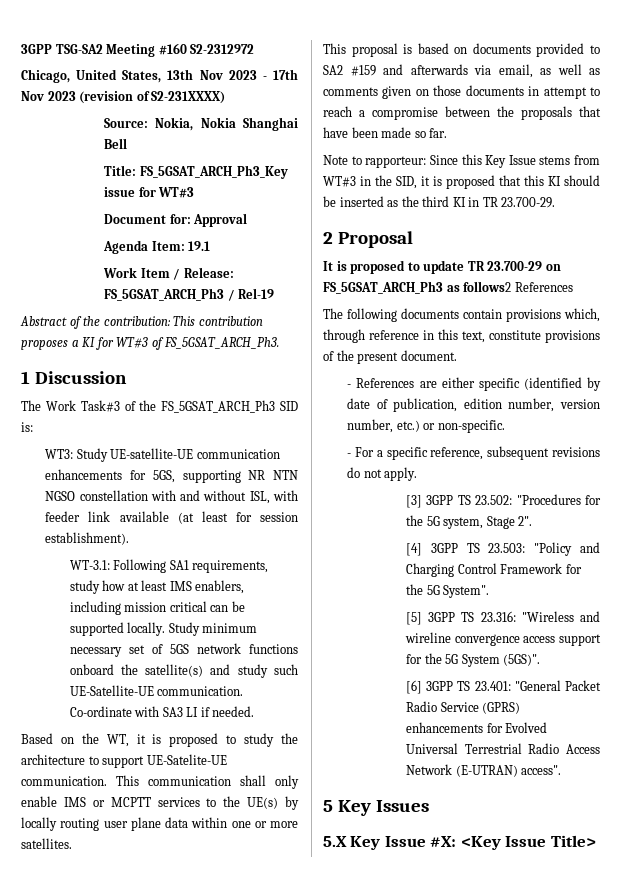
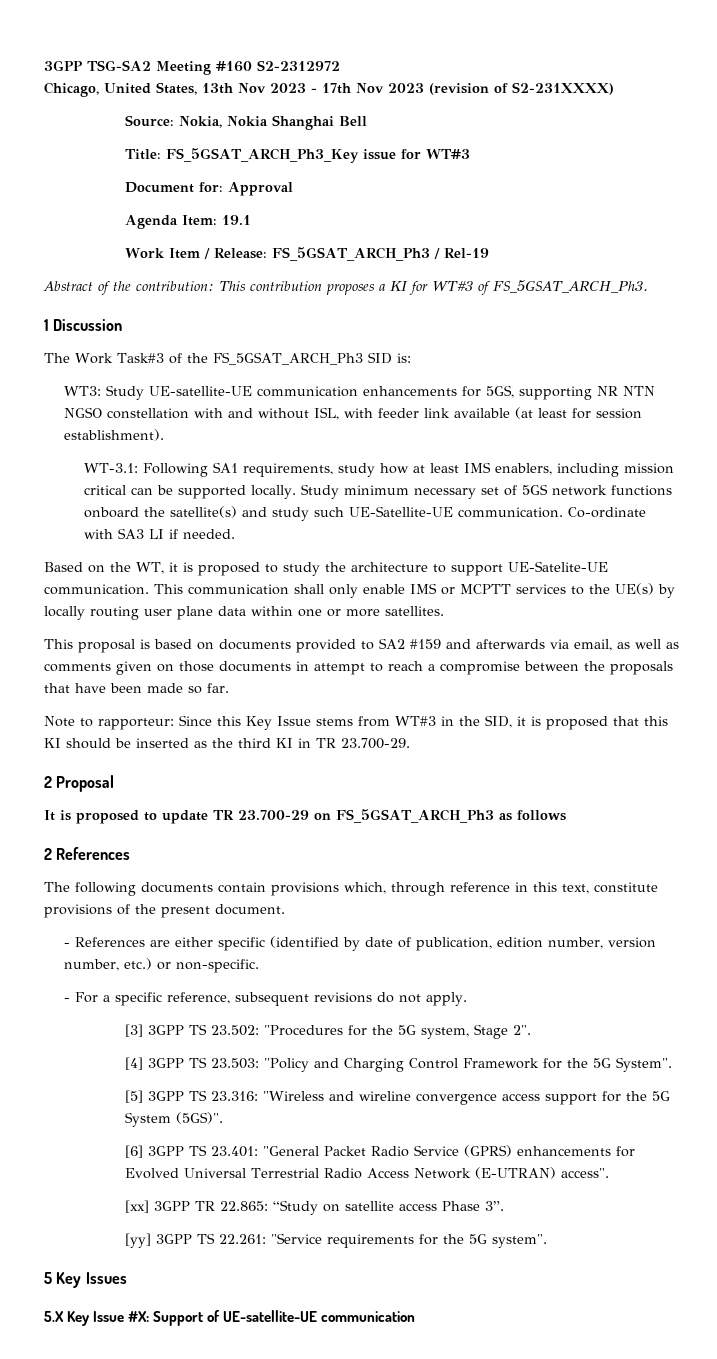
[463,281,512,292] follows2 -> [516,810,566,821] [44,848,52,860] follows // 2
(562, 770) none -> [124,1200,504,1215] [124,1233,547,1248] // [xx] 3GPP TR 22.865: “Study on satellite access Phase 3”. // [yy] 3GPP TS 22.261: "Service requirements for the 5G system".
[460,835,596,850] <Key Issue Title> -> [153,1310,416,1326] Support of UE-satellite-UE communication

